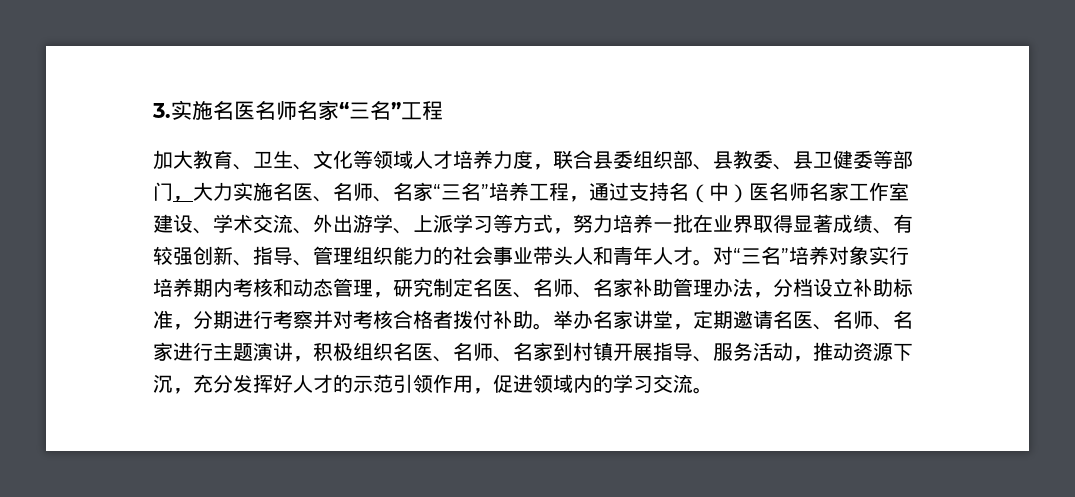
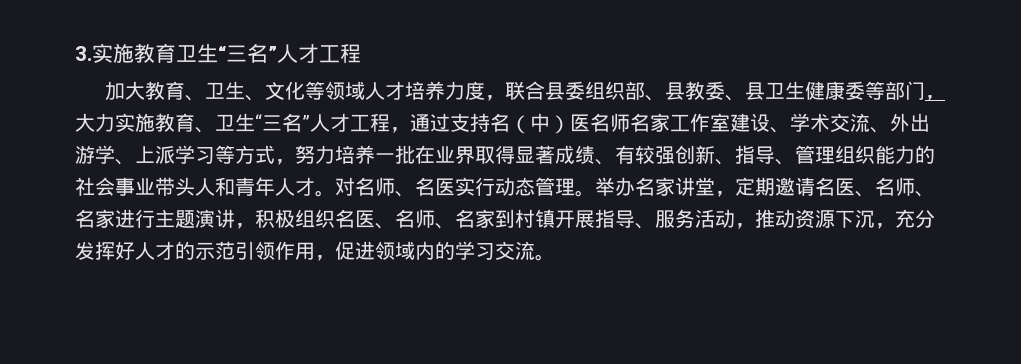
[213,100,401,120] 名医名师名家“三名” -> [134,43,319,63] 教育卫生“三名”人才
[833,150,853,169] 健 -> [784,81,845,100] 生健康
[273,182,529,202] 名医、名师、名家“三名”培养 -> [155,113,350,133] 教育、卫生“三名”人才
[733,246,909,265] [153,278,913,298] [153,310,533,330] “三名”培养对象实行培养期内考核和动态管理，研究制定名医、名师、名家补助管理办法，分档设立补助标准，分期进行考察并对考核合格者拨付补助 -> [355,177,575,197] 名师、名医实行动态管理

